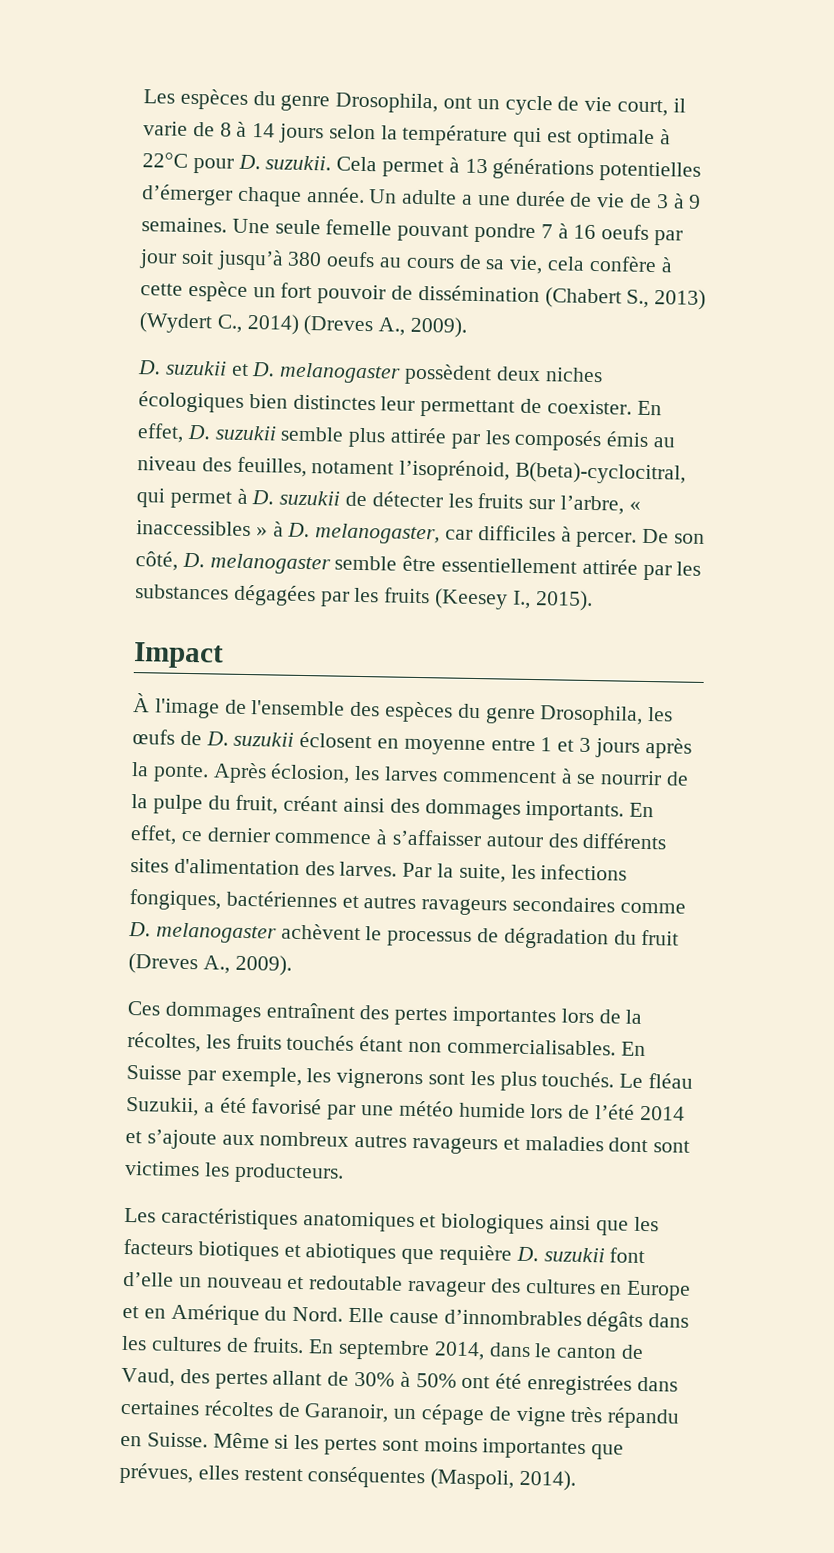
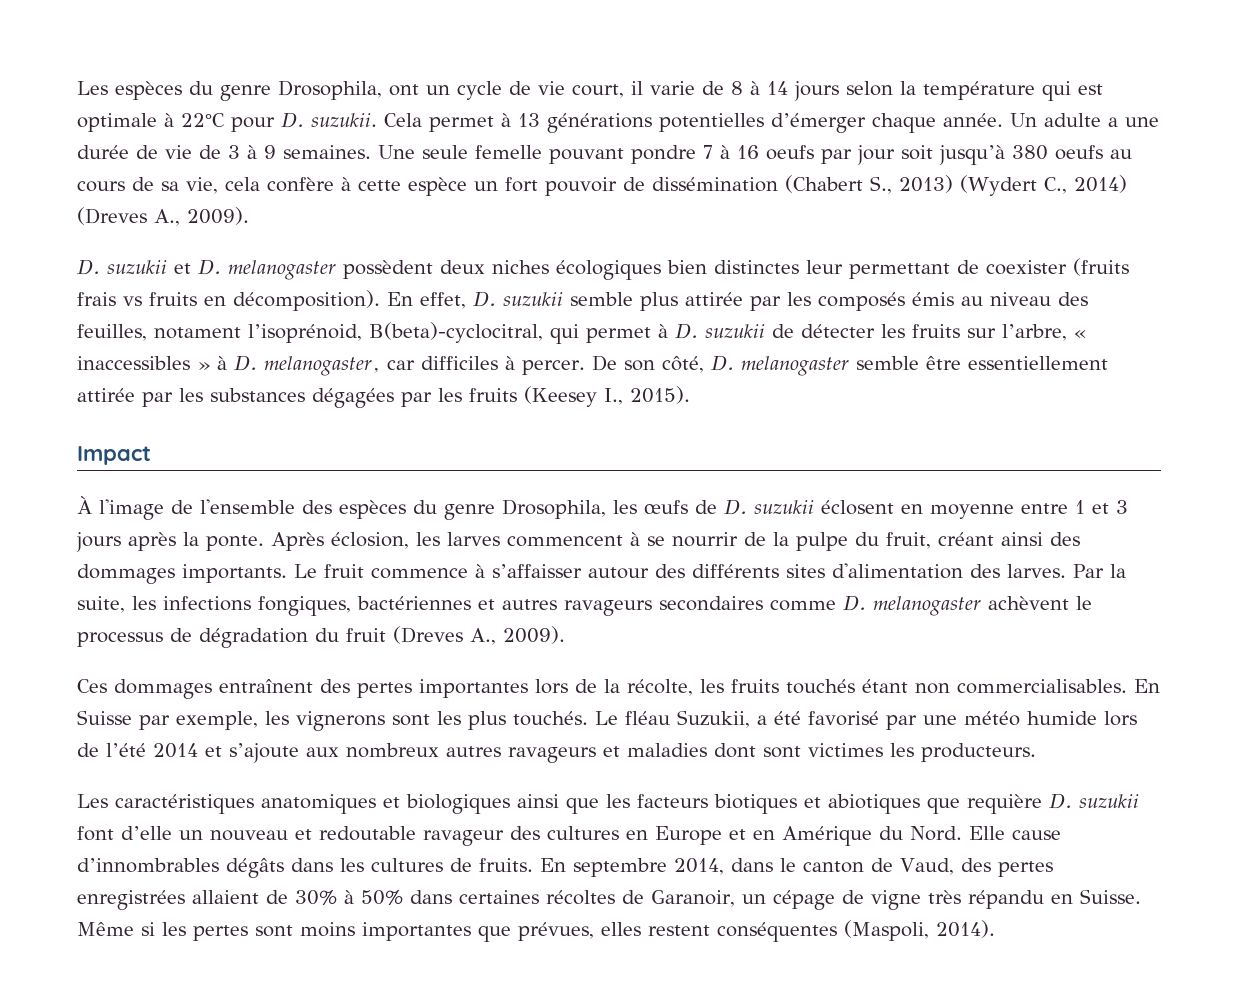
[546,399,632,415] coexister. -> [986,258,1129,276] [77,290,380,311] coexister (fruits frais vs fruits en décomposition).
[629,802,655,818] [130,825,271,845] En effet, ce dernier -> [294,564,364,578] Le fruit
[127,1031,201,1053] récoltes, -> [627,679,693,696] récolte,
[272,1370,323,1386] allant -> [77,890,259,910] enregistrées allaient
[461,1373,633,1396] ont été enregistrées -> (403, 897) none

